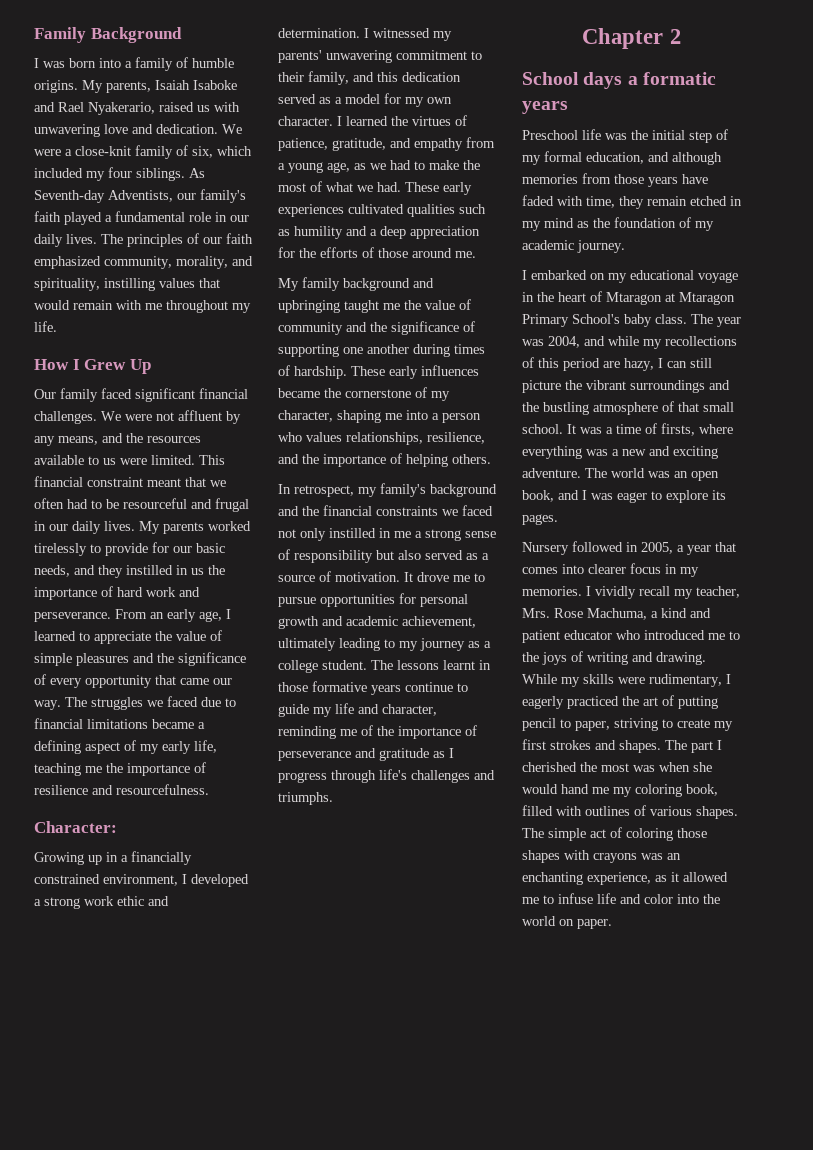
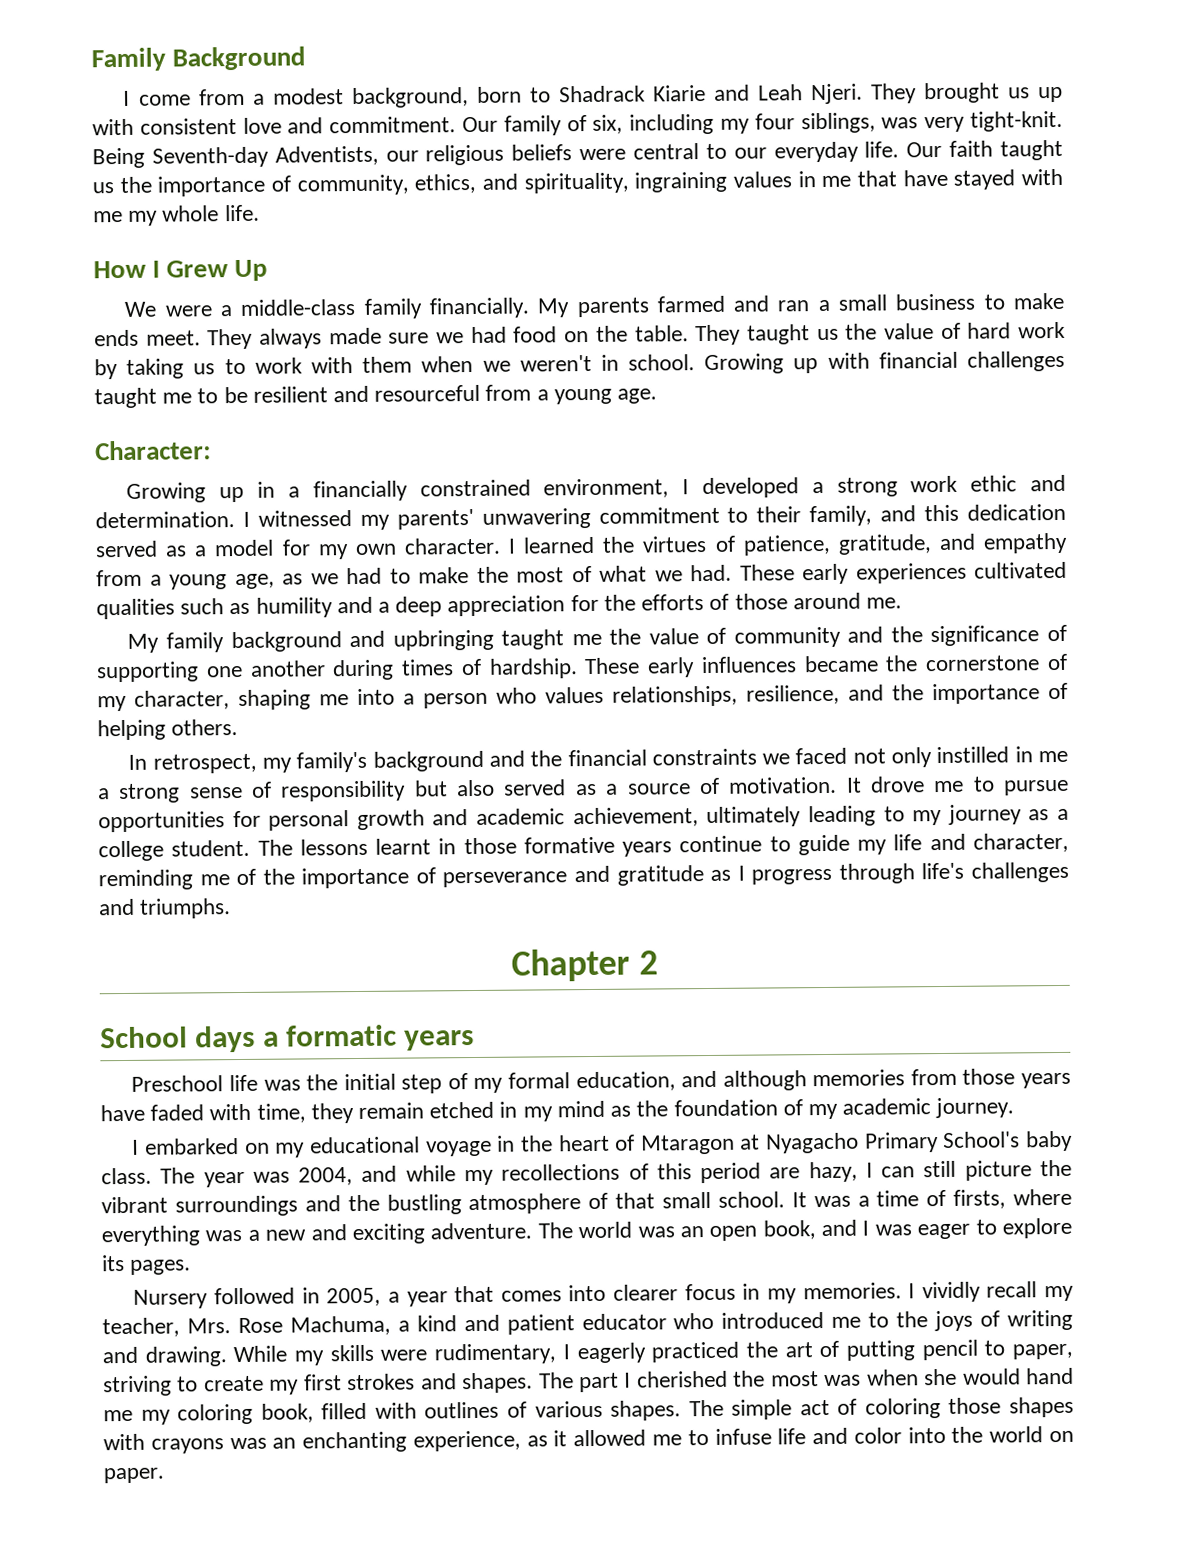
[43,57,234,71] [34,80,237,93] [34,102,240,115] [34,124,242,137] [34,145,252,159] [34,167,205,181] [34,189,246,203] [34,211,249,225] [34,233,253,247] [34,256,253,269] [34,278,220,291] [34,300,251,313] was born into a family of humble origins. My parents, Isaiah Isaboke and Rael Nyakerario, raised us with unwavering love and dedication. We were a close-knit family of six, which included my four siblings. As Seventh-day Adventists, our family's faith played a fundamental role in our daily lives. The principles of our faith emphasized community, morality, and spirituality, instilling values that would remain with me throughout my -> [138,82,1064,109] [92,110,1063,136] [92,139,1064,169] [92,168,1063,197] [93,205,220,226] come from a modest background, born to Shadrack Kiarie and Leah Njeri. They brought us up with consistent love and commitment. Our family of six, including my four siblings, was very tight-knit. Being Seventh-day Adventists, our religious beliefs were central to our everyday life. Our faith taught us the importance of community, ethics, and spirituality, ingraining values in me that have stayed with me my whole
[34,388,248,402] [34,410,241,424] [34,433,201,446] [34,455,225,465] [34,476,226,487] [34,498,249,512] [34,521,251,534] [34,542,225,556] [34,565,225,578] [34,587,97,600] Our family faced significant financial challenges. We were not affluent by any means, and the resources available to us were limited. This financial constraint meant that we often had to be resourceful and frugal in our daily lives. My parents worked tirelessly to provide for our basic needs, and they instilled in us the importance -> [124,292,1064,319] [94,323,934,350] We were a middle-class family financially. My parents farmed and ran a small business to make ends meet. They always made sure we had food on the table. They taught us the value
[179,587,200,597] [34,609,231,622] [34,630,222,644] [34,652,246,666] [34,674,232,688] [34,696,236,710] [34,718,205,729] [34,740,217,754] [34,762,206,776] [34,784,209,795] and perseverance. From an early age, I learned to appreciate the value of simple pleasures and the significance of every opportunity that came our way. The struggles we faced due to financial limitations became a defining aspect of my early life, teaching me the importance of resilience and resourcefulness. -> [94,350,1065,380] [94,384,658,409] by taking us to work with them when we weren't in school. Growing up with financial challenges taught me to be resilient and resourceful from a young age.
[679,292,735,305] Mtaragon -> [766,1132,860,1154] Nyagacho

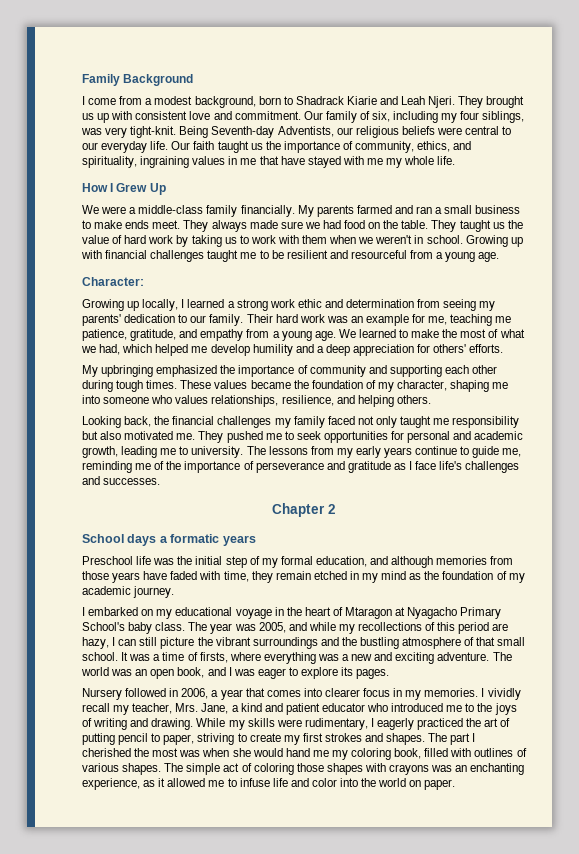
[257,477,799,502] in a financially constrained environment, I developed -> [142,299,225,311] locally, I learned
[95,503,1066,530] [95,535,736,560] determination. I witnessed my parents' unwavering commitment to their family, and this dedication served as a model for my own character. I learned the virtues of -> [346,299,496,311] [82,314,512,326] determination from seeing my parents' dedication to our family. Their hard work was an example for me, teaching me
[234,567,382,590] age, as we had -> [314,329,396,341] age. We learned
[690,561,1067,585] [96,598,251,620] had. These early experiences cultivated qualities such as -> [99,344,250,356] had, which helped me develop
[603,592,902,611] [127,624,1068,653] [96,656,797,683] the efforts of those around me. // My family background and upbringing taught me the value of community and the significance of supporting one another during times of hardship. These early influences -> [433,344,504,353] [82,365,498,377] [82,380,248,392] others' efforts. // My upbringing emphasized the importance of community and supporting each other during tough times. These values
[925,655,1041,672] cornerstone -> [311,380,363,389] foundation
[403,692,488,709] a person -> [103,397,150,404] someone
[892,682,1068,705] the importance of -> (355, 399) none
[128,746,1068,774] [98,776,1070,804] In retrospect, my family's background and the financial constraints we faced not only instilled in me a strong sense of responsibility but also served as a source of motivation. It drove me to pursue -> [82,416,520,428] [82,431,321,443] Looking back, the financial challenges my family faced not only taught me responsibility but also motivated me. They pushed me to seek
[356,809,425,831] growth -> (451, 437) none
[572,804,1070,828] [98,832,1069,862] achievement, ultimately leading to my journey as a college student. The lessons learnt in those formative years continue to guide my life and character, -> [82,446,522,458] growth, leading me to university. The lessons from my early years continue to guide me,
[751,863,915,885] progress through -> [415,461,437,470] face
[139,898,232,919] triumphs. -> [103,478,161,485] successes.
[298,1167,354,1186] 2004, -> [258,622,286,633] 2005,
[326,1287,382,1307] 2005, -> [181,688,209,699] 2006,
[237,1315,391,1336] Rose Machuma, -> [201,703,229,714] Jane,

